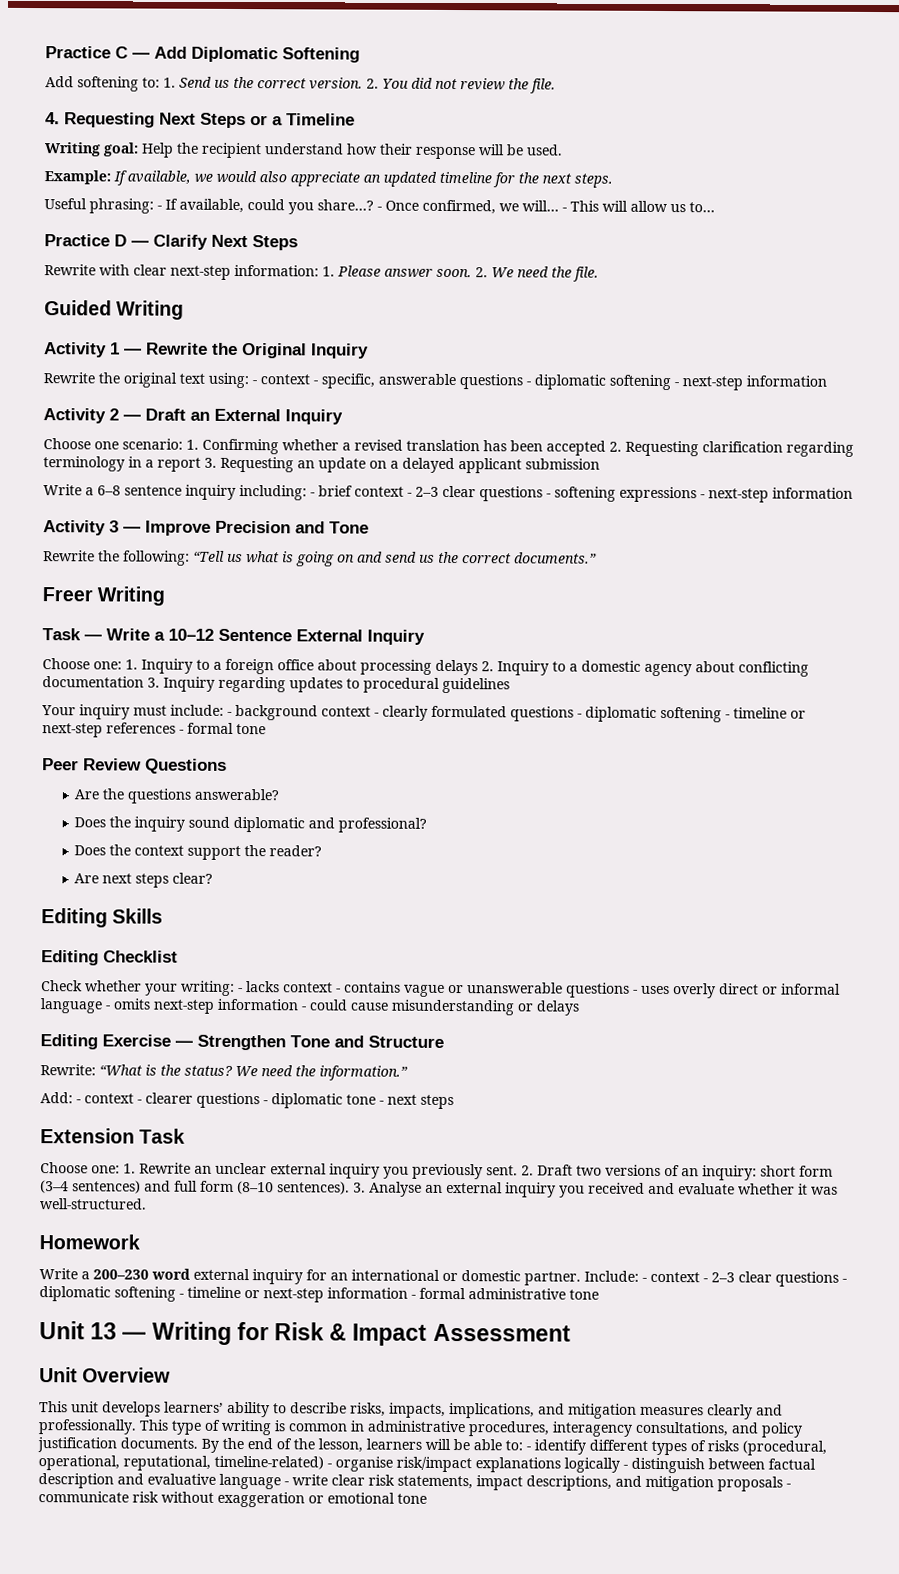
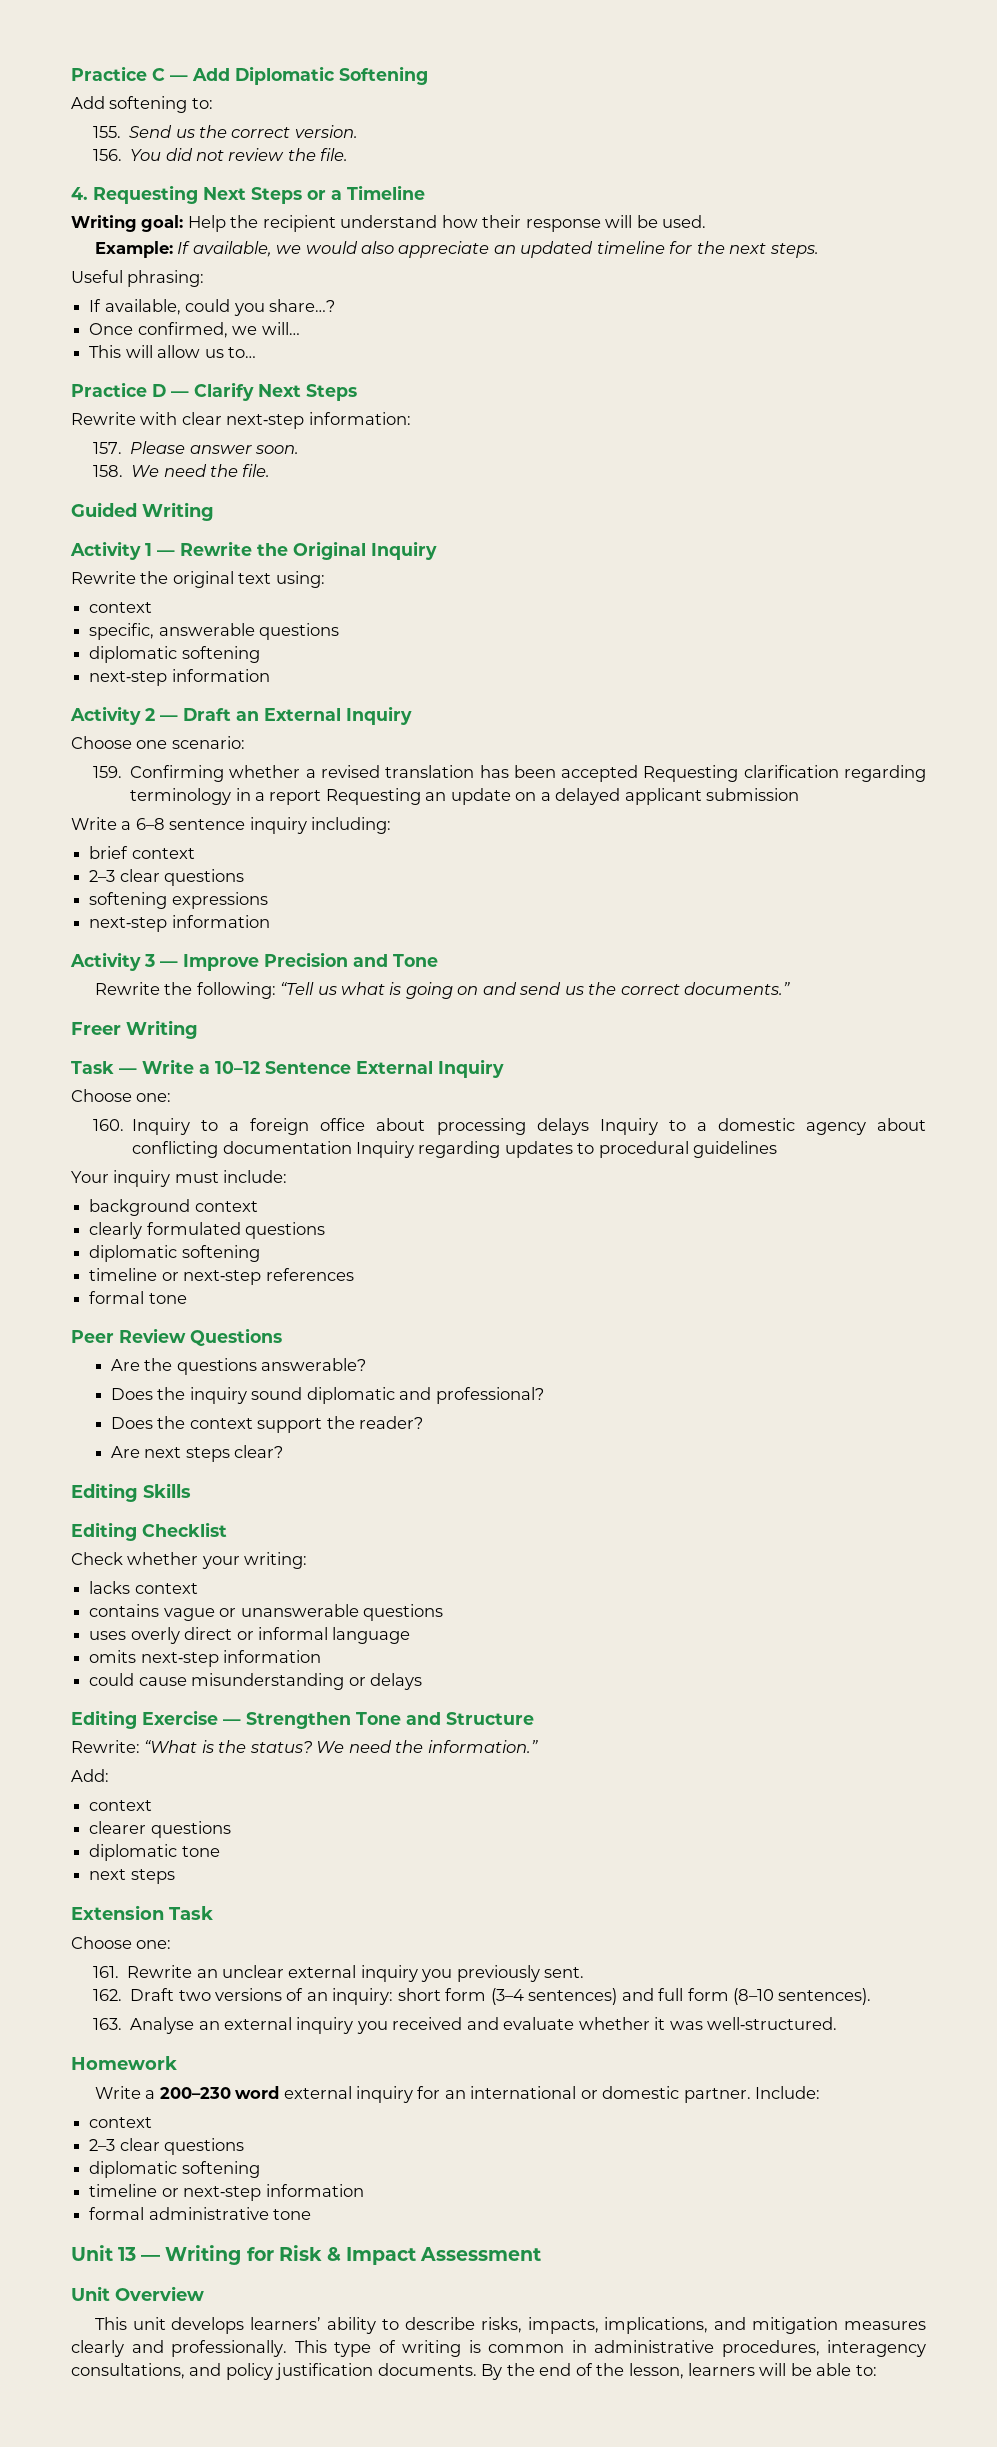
[163,77,176,88] 1. -> [92,126,121,138] // 155.
[366,78,379,89] 2. -> [92,149,122,161] // 156.
[157,205,162,210] - -> (205, 278) //
[377,206,382,211] - -> (335, 305) //
[562,207,567,212] - -> (300, 328) //
[322,266,335,277] 1. -> [92,442,122,454] // 157.
[475,267,488,278] 2. -> [92,465,123,477] // 158.
[252,374,318,385] - context - -> [89,602,153,613] // context //
[526,374,679,391] - diplomatic softening - -> [89,646,260,663] // diplomatic softening //
[186,439,199,450] 1. -> [92,766,122,778] // 159.
[609,441,622,452] 2. -> (639, 773) none
[204,457,217,468] 3. -> (322, 797) none
[310,492,315,497] - -> (392, 825) //
[407,485,551,502] - 2–3 clear questions - -> [89,869,245,886] // 2–3 clear questions //
[700,494,705,499] - -> (268, 900) //
[125,659,138,670] 1. -> [92,1119,124,1131] // 160.
[481,661,494,672] 2. -> (589, 1126) none
[147,677,160,688] 3. -> (352, 1147) none
[227,711,232,716] - -> (288, 1176) //
[374,712,379,717] - -> (258, 1206) //
[577,706,730,723] - diplomatic softening - -> [89,1245,260,1262] // diplomatic softening //
[179,729,184,734] - -> (354, 1274) //
[238,988,243,993] - -> (308, 1560) //
[336,988,341,993] - -> (198, 1588) //
[633,989,638,994] - -> (443, 1612) //
[105,1005,110,1010] - -> (411, 1635) //
[301,1006,306,1011] - -> (322, 1656) //
[76,1093,142,1104] - context - -> [89,1800,153,1811] // context //
[263,1100,268,1105] - -> (231, 1829) //
[379,1100,384,1105] - -> (220, 1851) //
[123,1163,136,1174] 1. -> [92,1966,119,1978] // 161.
[521,1165,534,1176] 2. -> [92,1989,122,2001] // 162.
[353,1182,366,1193] 3. -> [92,2018,122,2030] // 163.
[642,1271,847,1287] [39,1286,184,1302] - context - 2–3 clear questions - diplomatic softening - -> [89,2117,153,2128] [89,2138,245,2155] [89,2161,260,2178] // context // 2–3 clear questions // diplomatic softening //
[411,1294,416,1299] - -> (364, 2190) //
[526,1439,827,1456] [38,1455,816,1474] [38,1473,791,1492] [38,1491,427,1508] - identify different types of risks (procedural, operational, reputational, timeline-related) - organise risk/impact explanations logically - distinguish between factual description and evaluative language - write clear risk statements, impact descriptions, and mitigation proposals - communicate risk without exaggeration or emotional tone -> (877, 2370) none

